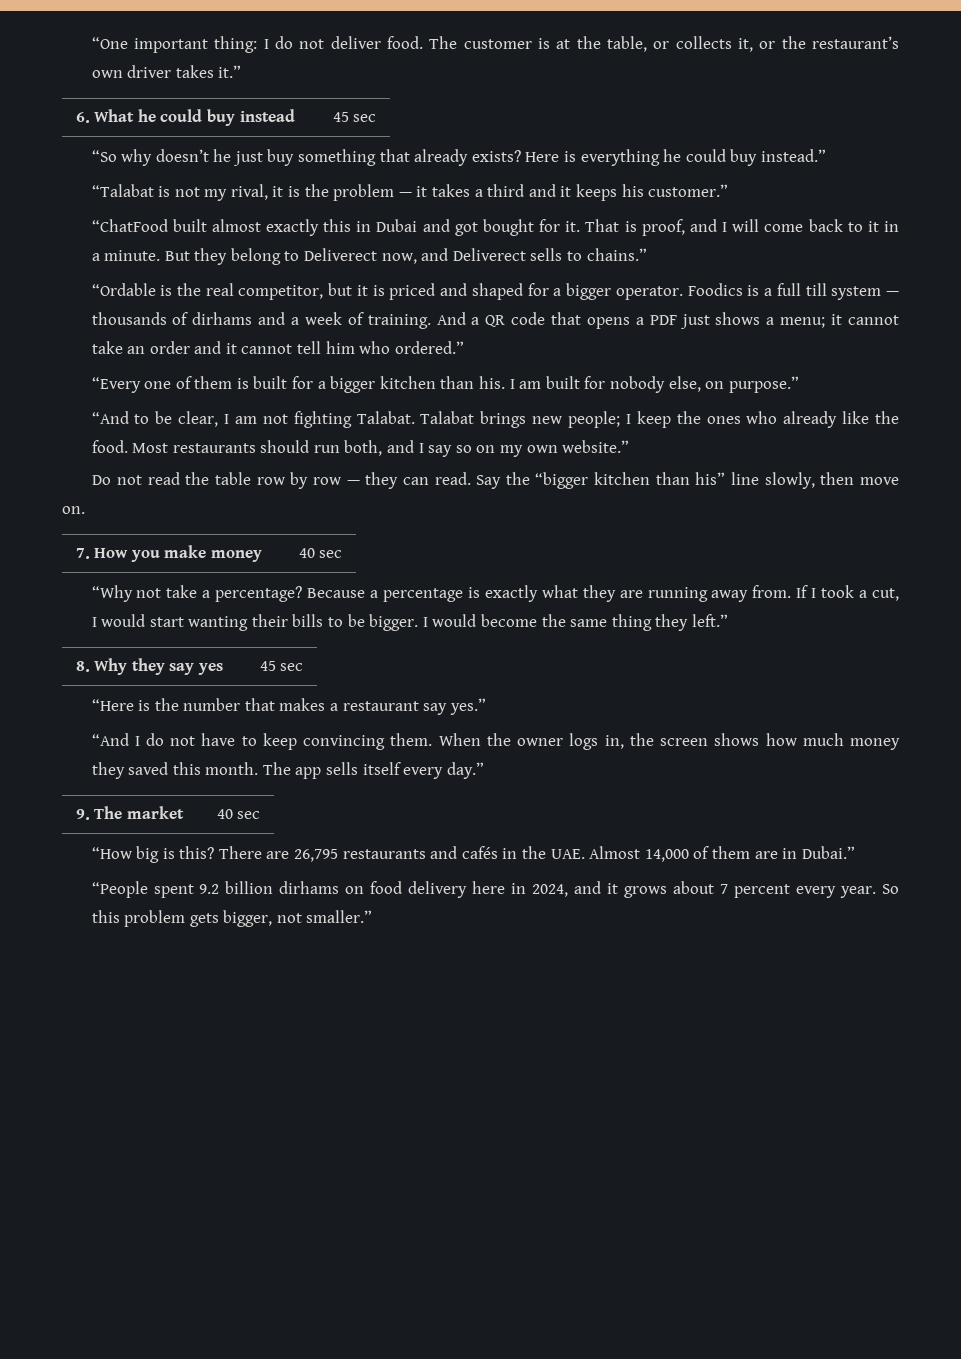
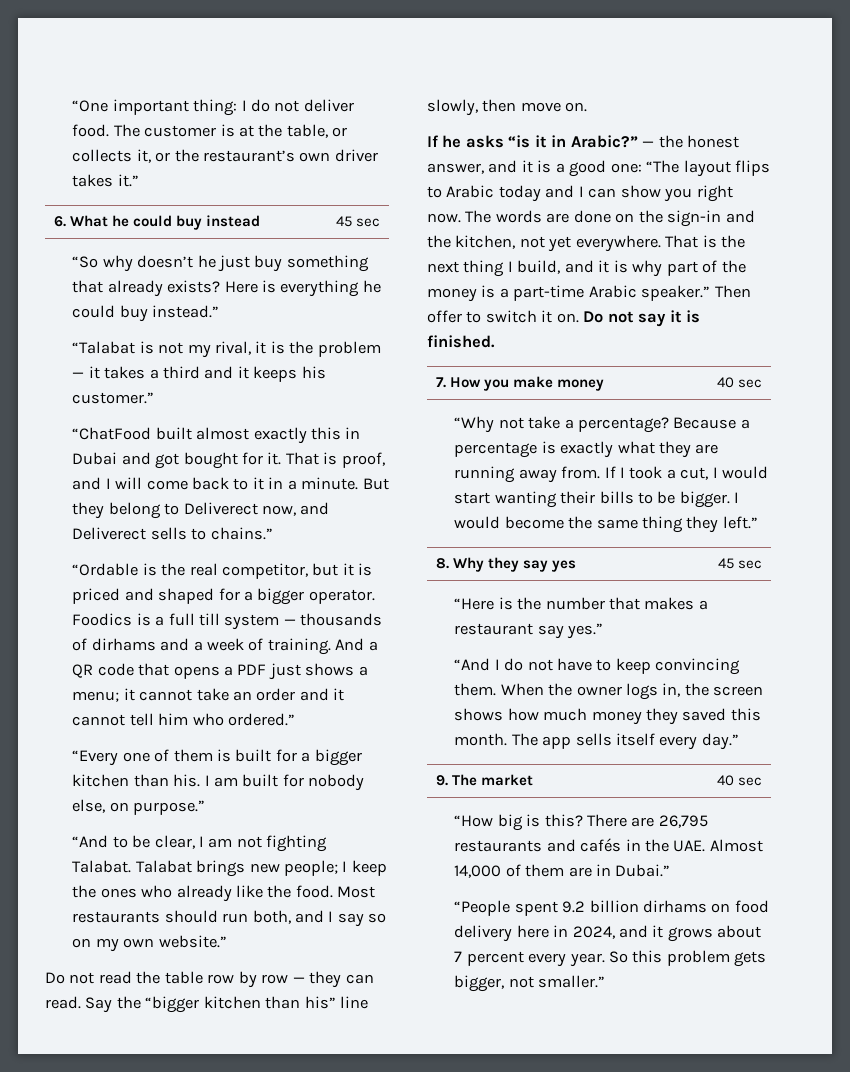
(85, 510) none -> [427,135,740,148] [427,160,771,177] [427,185,733,202] [427,210,755,227] [427,235,746,252] [427,260,746,277] [427,285,751,302] [427,310,701,327] [427,335,495,348] // If he asks “is it in Arabic?” — the honest answer, and it is a good one: “The layout flips to Arabic today and I can show you right now. The words are done on the sign-in and the kitchen, not yet everywhere. That is the next thing I build, and it is why part of the money is a part-time Arabic speaker.” Then offer to switch it on. Do not say it is finished.

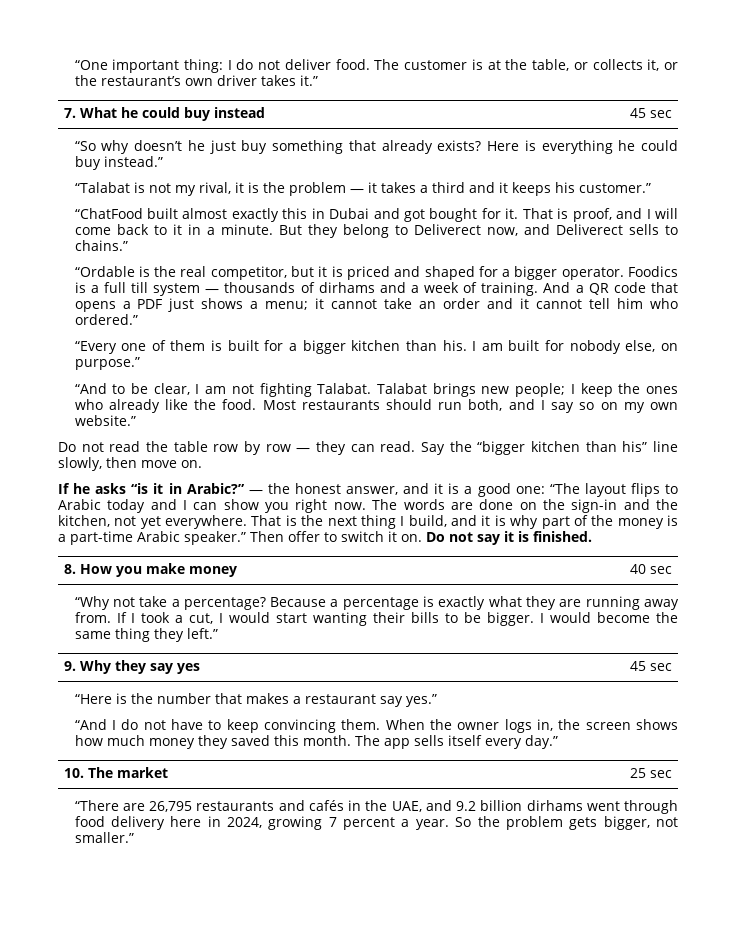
[54,216,67,227] 6. -> [64,108,77,118] 7.
[436,377,447,388] 7. -> [64,564,77,574] 8.
[436,558,450,569] 8. -> [64,661,77,671] 9.
[436,775,449,786] 9. -> [64,768,85,778] 10.
[716,775,762,786] [454,814,627,831] 40 sec // “How big is this? There -> [629,768,672,778] [74,800,119,811] 25 sec // “There
[673,839,763,852] [454,864,671,878] [454,900,558,916] UAE. Almost 14,000 of them are in Dubai.” // “People spent -> [391,800,452,812] UAE, and
[711,903,731,913] on -> [586,800,678,814] went through
[618,925,762,942] and it grows about -> [268,816,323,830] growing
[528,953,567,967] every -> [401,819,410,827] a
[632,950,663,963] this -> [477,816,500,827] the

